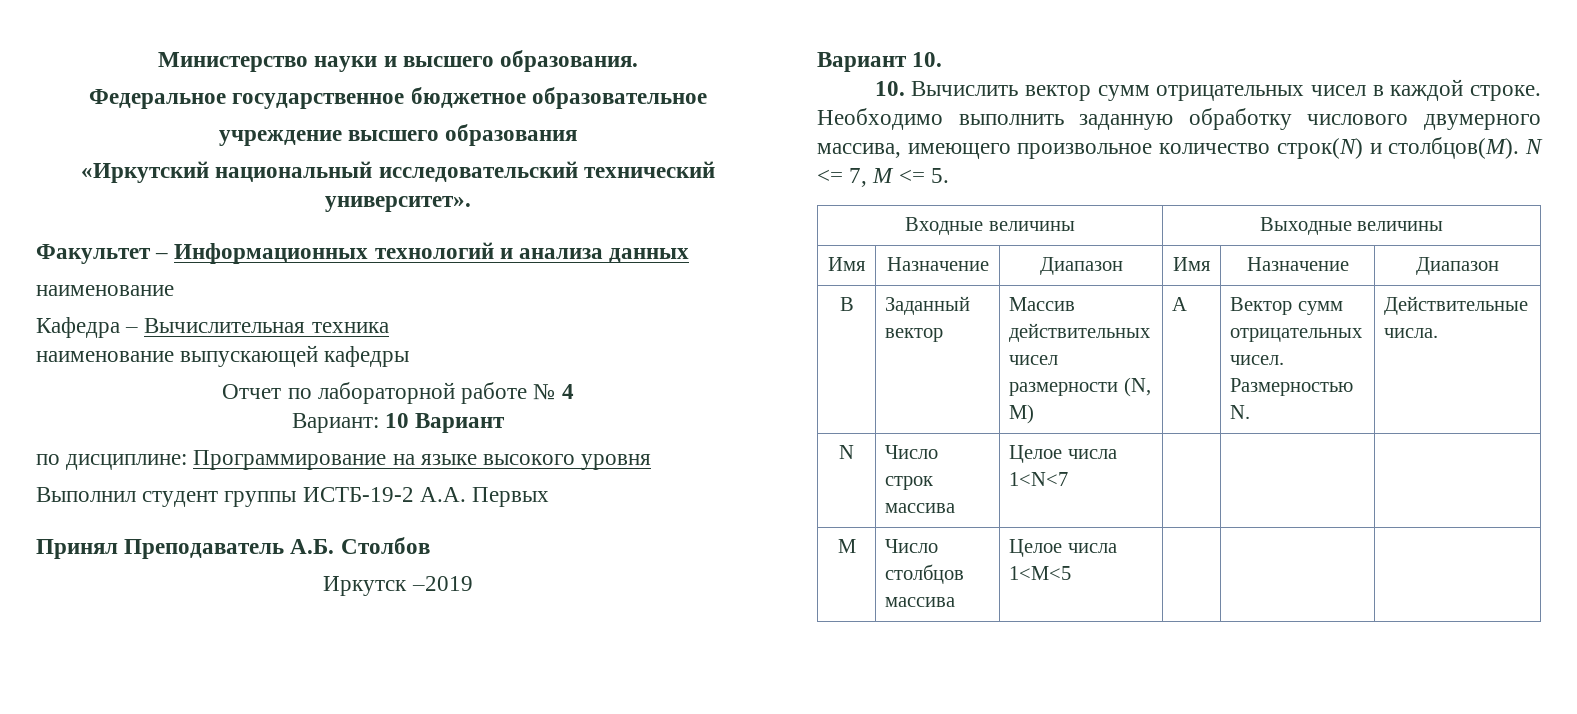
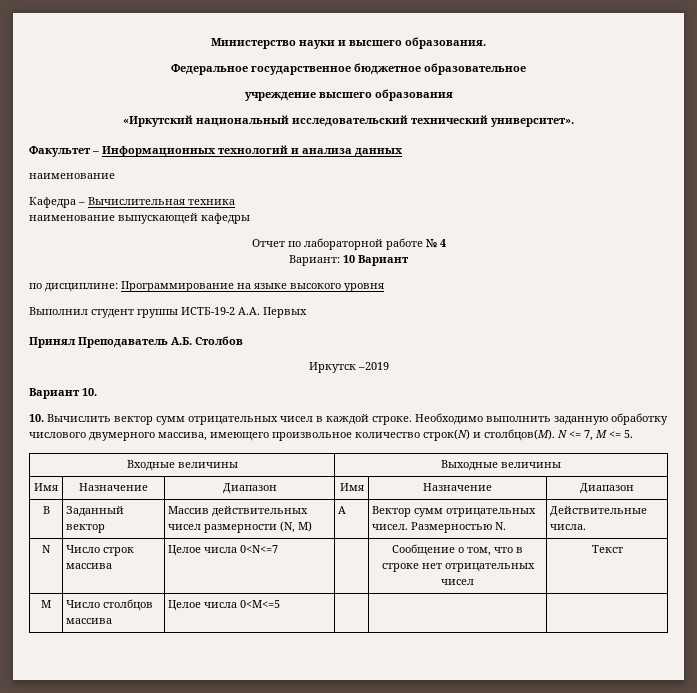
[1009,472,1069,486] 1<N<7 | | | -> [240,545,279,553] [392,544,523,556] [381,563,535,572] [441,579,474,585] [591,545,623,553] 0<N<=7 | | Сообщение о том, что в строке нет отрицательных чисел | Текст
[1009,566,1072,580] 1<M<5 -> [240,600,281,608] 0<M<=5

